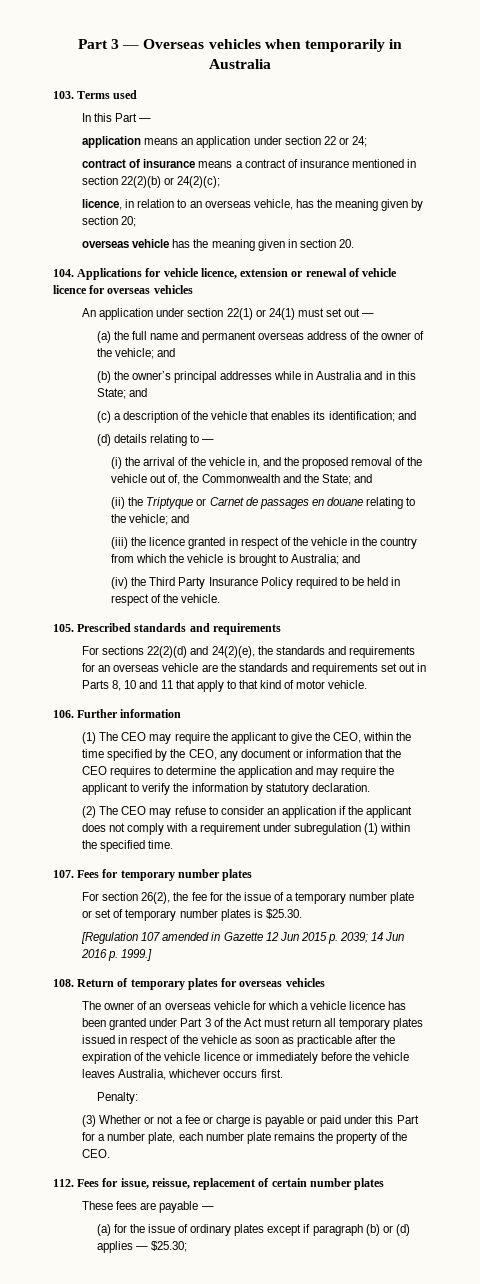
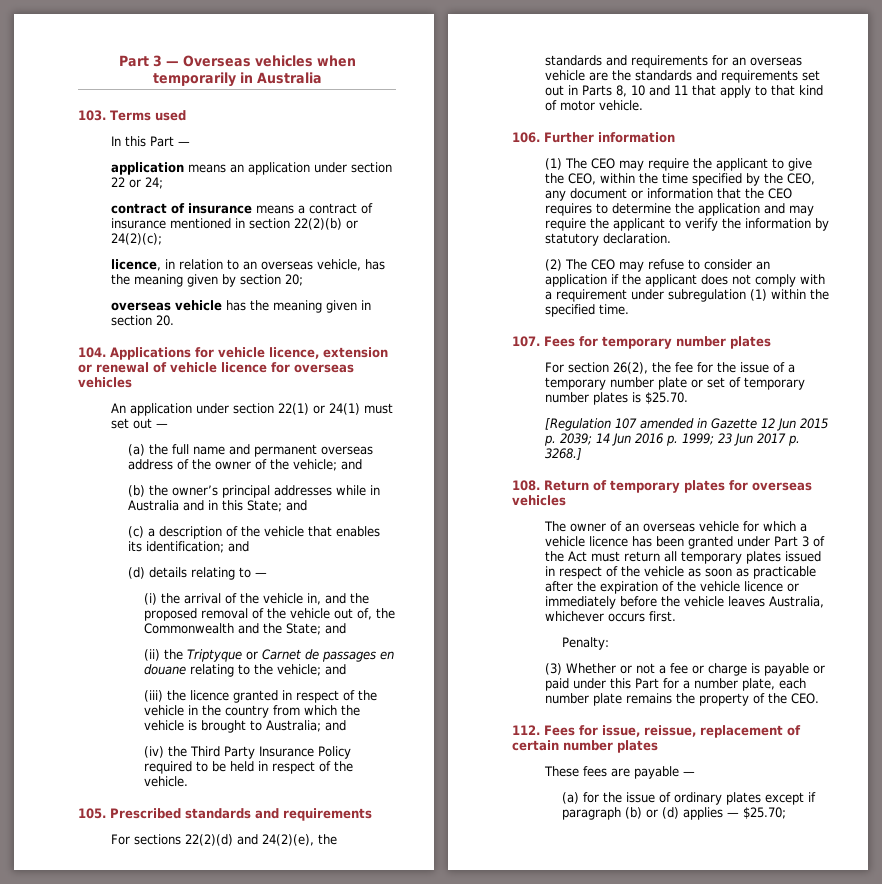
[265,909,302,919] $25.30. -> [645,392,689,404] $25.70.
[121,949,153,961] 1999.] -> [682,433,801,446] [545,448,583,460] 1999; 23 Jun 2017 p. 3268.]
[150,1241,187,1252] $25.30; -> [742,807,786,819] $25.70;

